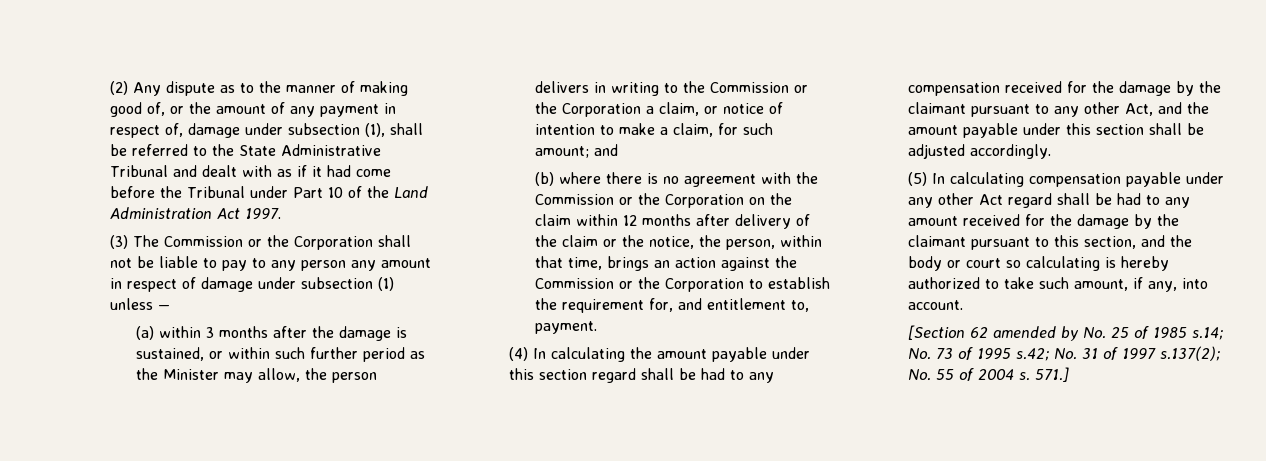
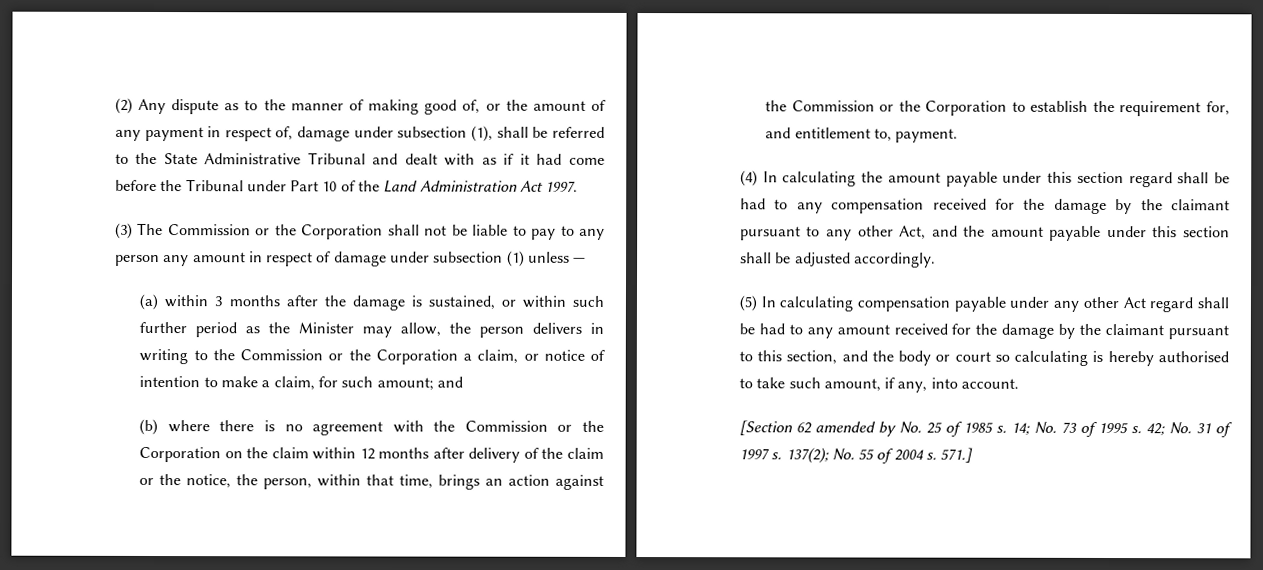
[908,277,981,289] authorized -> [1158,351,1230,363] authorised
[1192,327,1224,340] s.14; -> [995,422,1030,435] s. 14;
[1016,348,1050,361] s.42; -> [1130,423,1165,436] s. 42;
[1160,346,1221,361] s.137(2); -> [771,447,829,464] s. 137(2);

